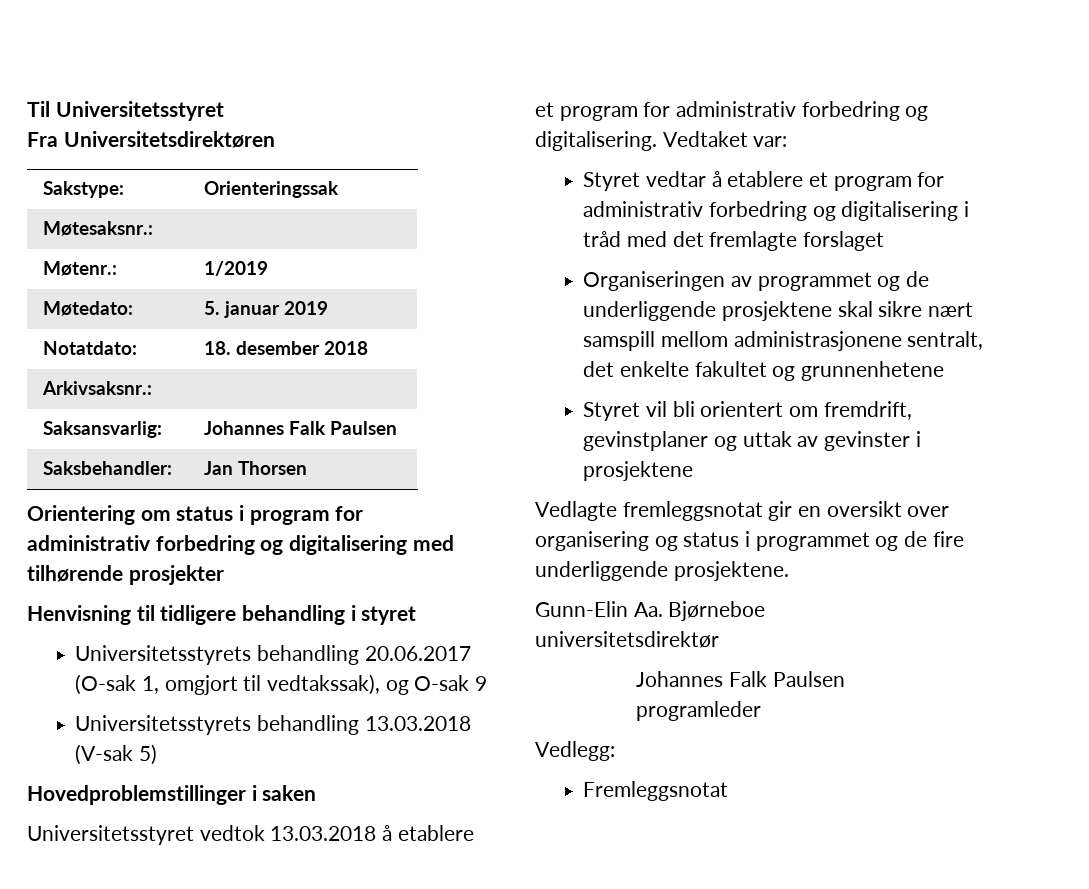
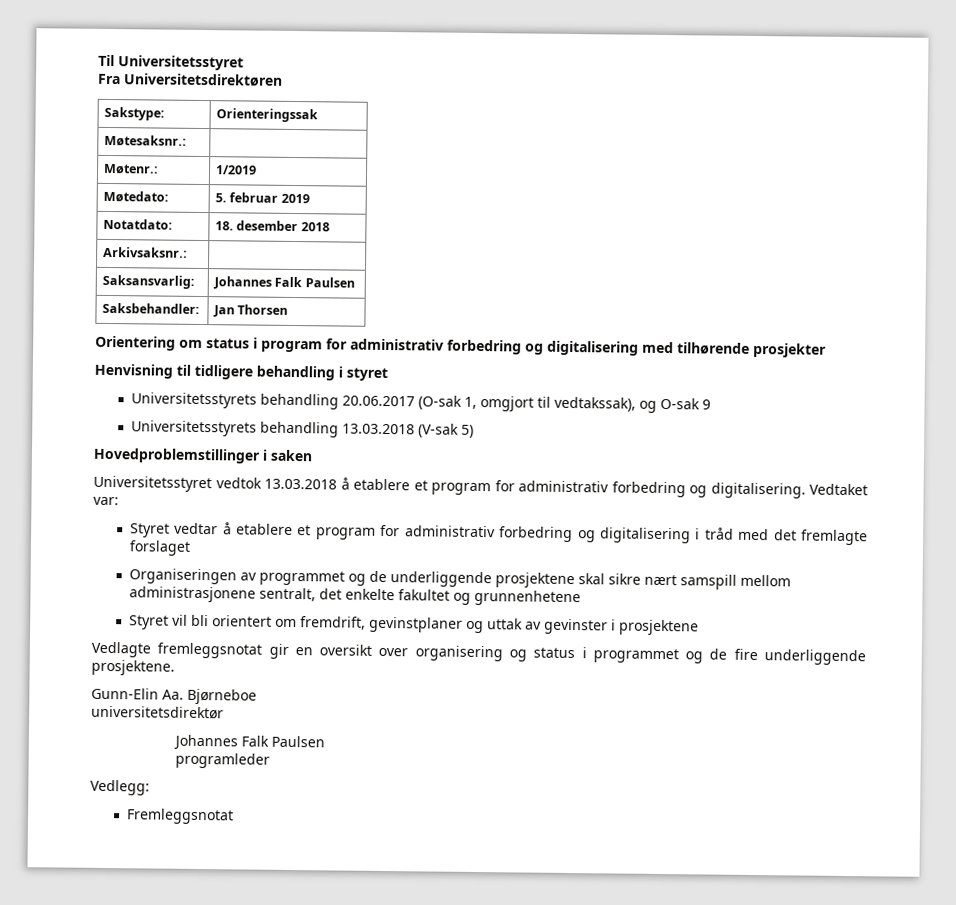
[223,301,280,318] januar -> [229,192,279,203] februar

